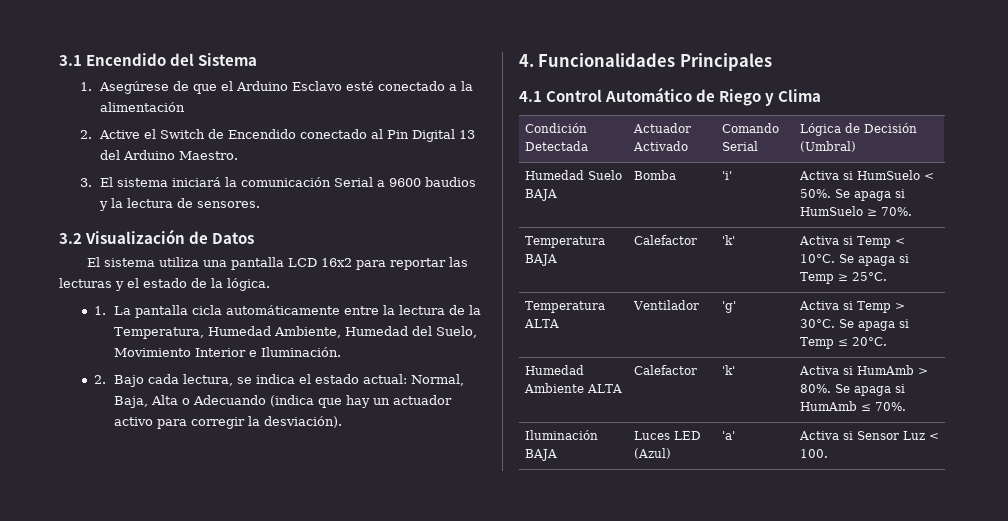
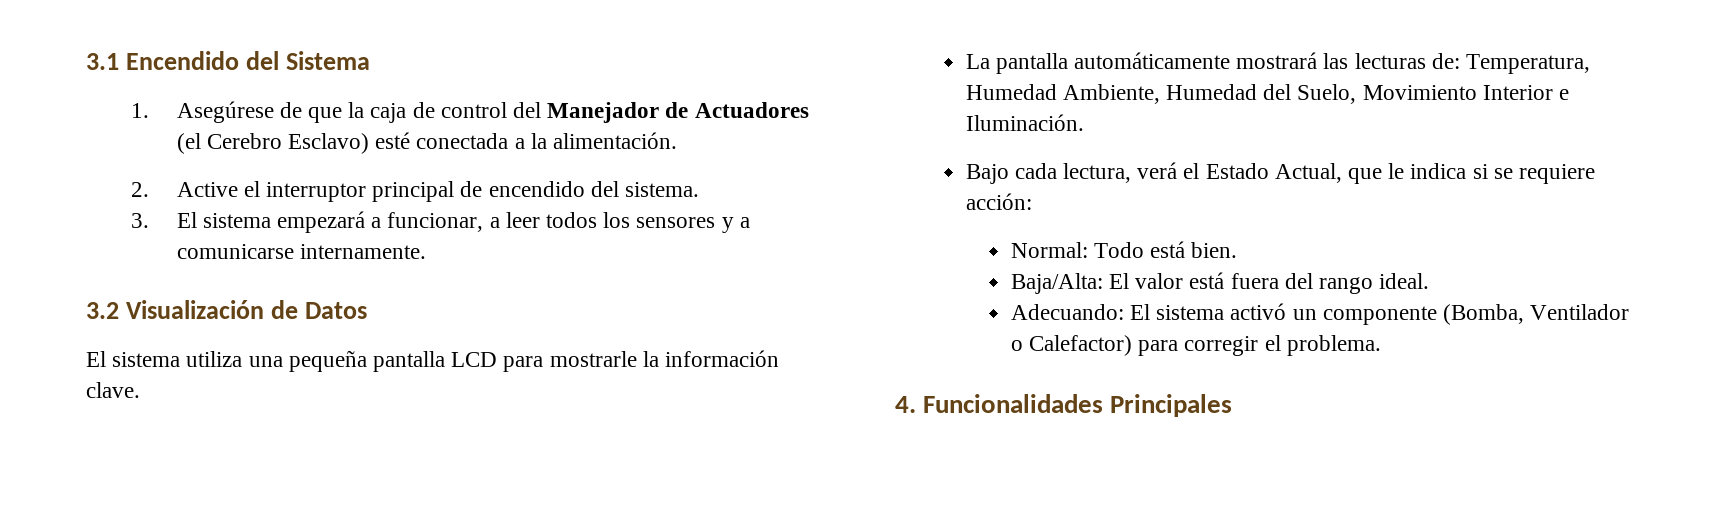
[220,81,445,91] el Arduino Esclavo esté conectado -> [348,102,809,123] [176,132,509,154] la caja de control del Manejador de Actuadores (el Cerebro Esclavo) esté conectada
[99,102,185,112] alimentación -> [552,132,677,149] alimentación.
[159,129,475,142] [99,150,238,160] [79,177,476,187] [98,198,260,211] Switch de Encendido conectado al Pin Digital 13 del Arduino Maestro. // 3. El sistema iniciará la comunicación Serial a 9600 baudios y la lectura de sensores. -> [265,181,699,202] [131,211,750,233] [176,244,426,259] interruptor principal de encendido del sistema. // 3. El sistema empezará a funcionar, a leer todos los sensores y a comunicarse internamente.
(228, 263) none -> [288,350,367,372] pequeña
[321,257,469,270] [59,278,270,291] [93,305,482,318] 16x2 para reportar las lecturas y el estado de la lógica. // 1. La pantalla cicla automáticamente entre la lectura de la -> [503,350,780,372] [86,382,140,398] [965,52,1460,74] para mostrarle la información clave. // La pantalla automáticamente mostrará las lecturas de:
[93,375,106,384] 2. -> (1084, 122) none
[237,374,465,386] [114,395,453,408] [114,416,343,429] [519,53,772,71] [519,87,822,106] [524,123,587,133] [524,141,588,151] [632,123,691,133] [632,141,688,151] [721,123,779,133] [721,141,758,151] [799,123,917,136] [799,141,856,152] [524,170,622,180] [524,189,557,201] [633,170,676,180] [721,171,732,180] [798,170,934,180] [799,189,905,201] [799,206,912,216] [524,236,605,248] [524,254,557,266] [633,235,697,245] [721,235,735,245] [798,236,905,248] [799,254,909,266] [799,272,887,284] [524,301,605,313] [523,319,559,328] [632,300,699,310] [721,301,736,313] [798,301,905,313] [799,319,909,331] [799,337,887,349] [524,365,584,375] [523,383,622,393] [633,365,697,375] [721,365,735,375] [798,365,928,375] [799,384,905,396] [799,401,906,411] [524,430,598,440] [524,449,557,461] [633,431,701,440] [633,448,671,459] [721,431,735,440] [798,431,939,440] [799,449,828,458] se indica el estado actual: Normal, Baja, Alta o Adecuando (indica que hay un actuador activo para corregir la desviación). // 4. Funcionalidades Principales // 4.1 Control Automático de Riego y Clima // Condición Detectada | Actuador Activado | Comando Serial | Lógica de Decisión (Umbral) // Humedad Suelo BAJA | Bomba | 'i' | Activa si HumSuelo < 50%. Se apaga si HumSuelo ≥ 70%. // Temperatura BAJA | Calefactor | 'k' | Activa si Temp < 10°C. Se apaga si Temp ≥ 25°C. // Temperatura ALTA | Ventilador | 'g' | Activa si Temp > 30°C. Se apaga si Temp ≤ 20°C. // Humedad Ambiente ALTA | Calefactor | 'k' | Activa si HumAmb > 80%. Se apaga si HumAmb ≤ 70%. // Iluminación BAJA | Luces LED (Azul) | 'a' | Activa si Sensor Luz < 100. -> [1137,162,1596,184] [965,193,1032,210] [1010,241,1238,258] [1010,272,1430,294] [1010,303,1630,325] [1010,335,1381,356] [895,394,1233,417] verá el Estado Actual, que le indica si se requiere acción: // Normal: Todo está bien. // Baja/Alta: El valor está fuera del rango ideal. // Adecuando: El sistema activó un componente (Bomba, Ventilador o Calefactor) para corregir el problema. // 4. Funcionalidades Principales

